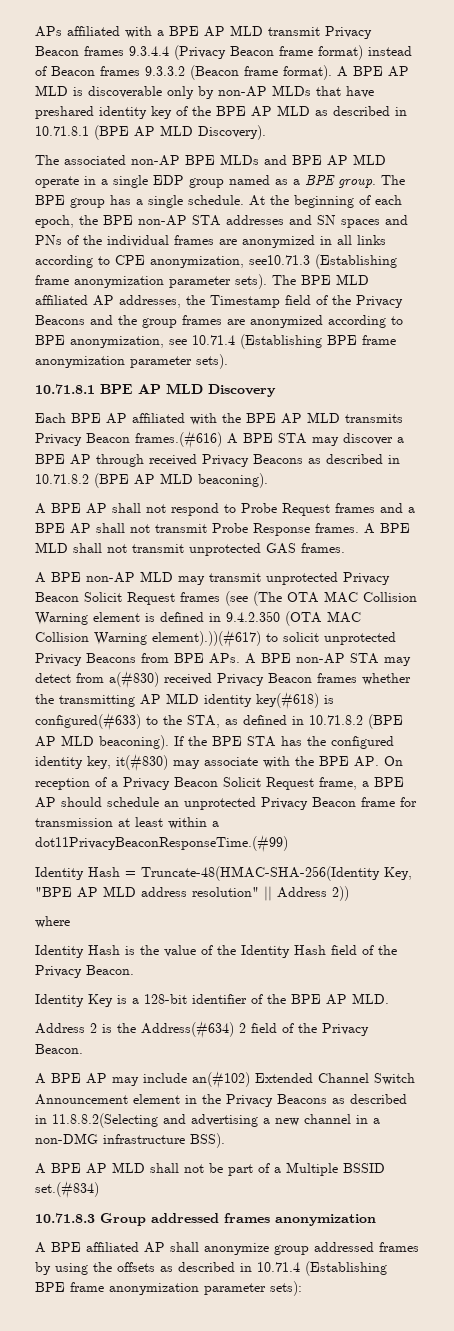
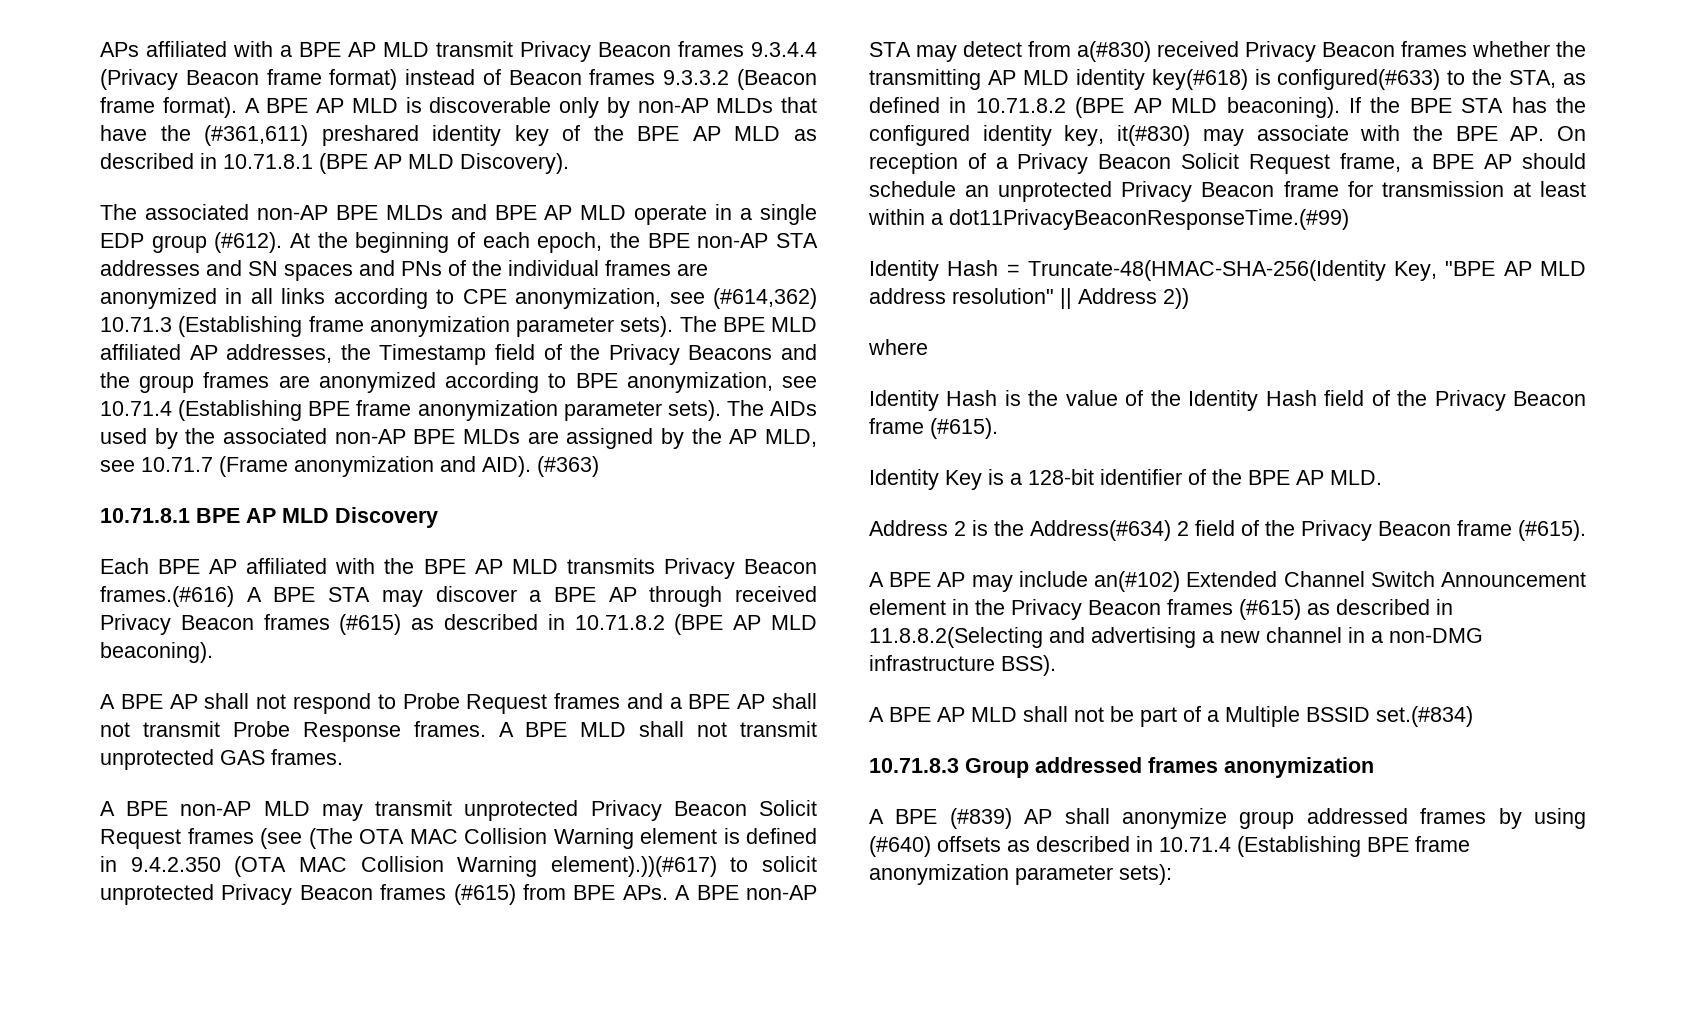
(374, 92) none -> [160,125,309,146] the (#361,611)
[229,175,405,188] [35,195,244,208] named as a BPE group. The BPE group has a single schedule. -> [214,232,283,253] (#612).
[249,255,310,265] see10.71.3 -> [669,288,818,309] [100,317,172,332] see (#614,362) 10.71.3
(228, 361) none -> [726,400,817,416] [100,428,817,449] [100,456,599,477] The AIDs used by the associated non-AP BPE MLDs are assigned by the AP MLD, see 10.71.7 (Frame anonymization and AID). (#363)
[253,454,303,464] Beacons -> [180,614,402,635] Beacon frames (#615)
[86,653,136,663] Beacons -> [299,884,516,905] Beacon frames (#615)
[86,965,134,975] Beacon. -> [1513,391,1586,406] [869,418,998,439] Beacon frame (#615).
[35,1044,83,1054] Beacon. -> [1378,520,1586,541] Beacon frame (#615).
[277,1094,327,1104] Beacons -> [1088,599,1301,620] Beacon frames (#615)
[86,1242,139,1252] affiliated -> [949,808,1012,829] (#839)
[93,1262,112,1272] the -> [869,836,931,857] (#640)

